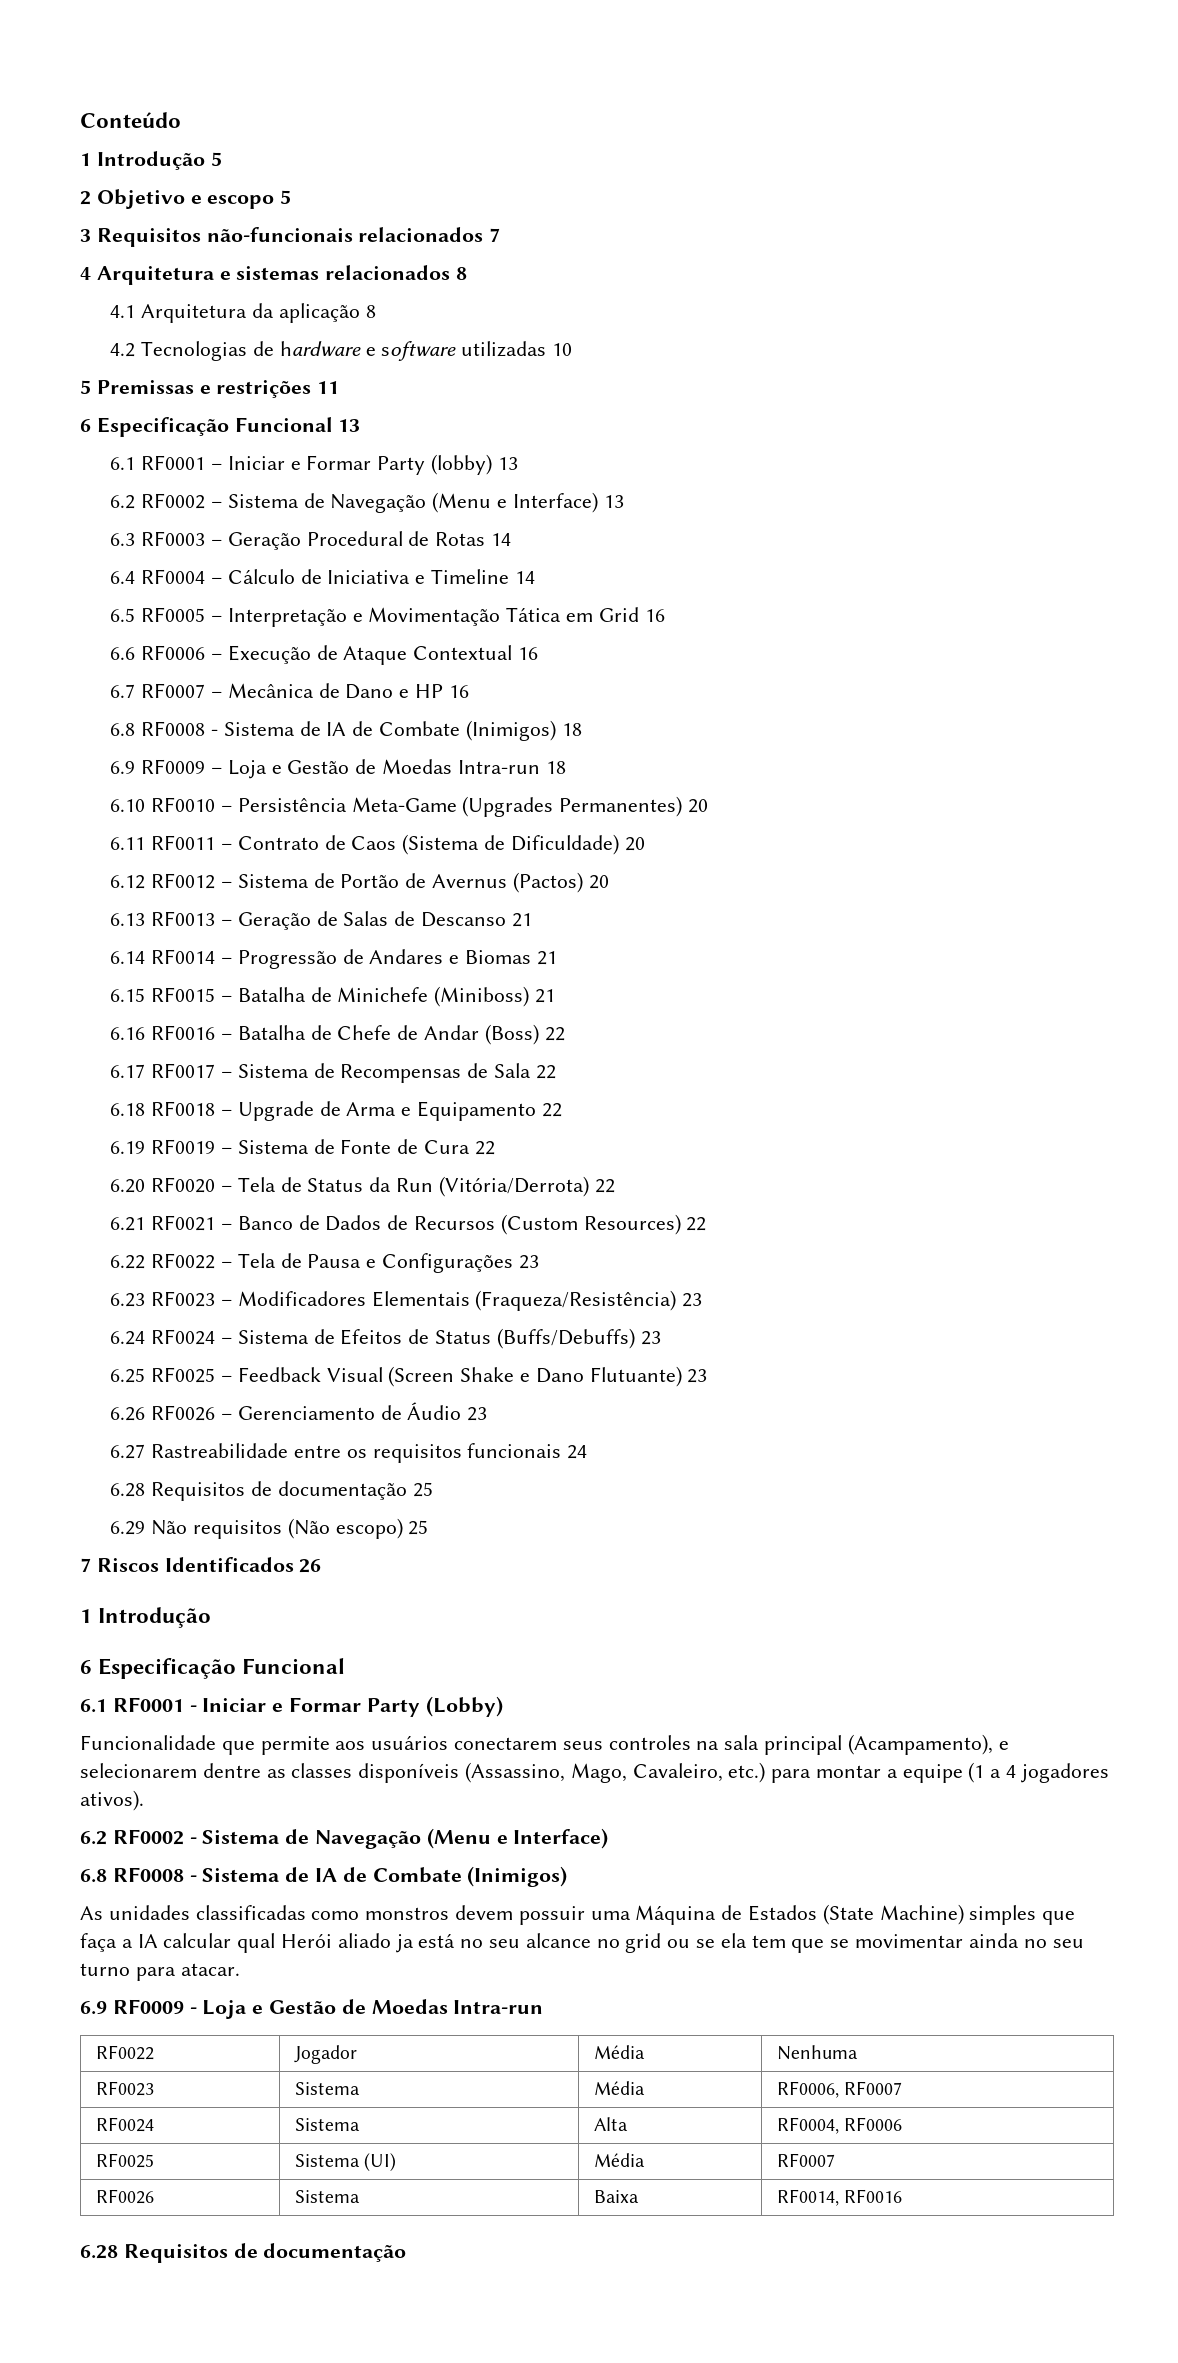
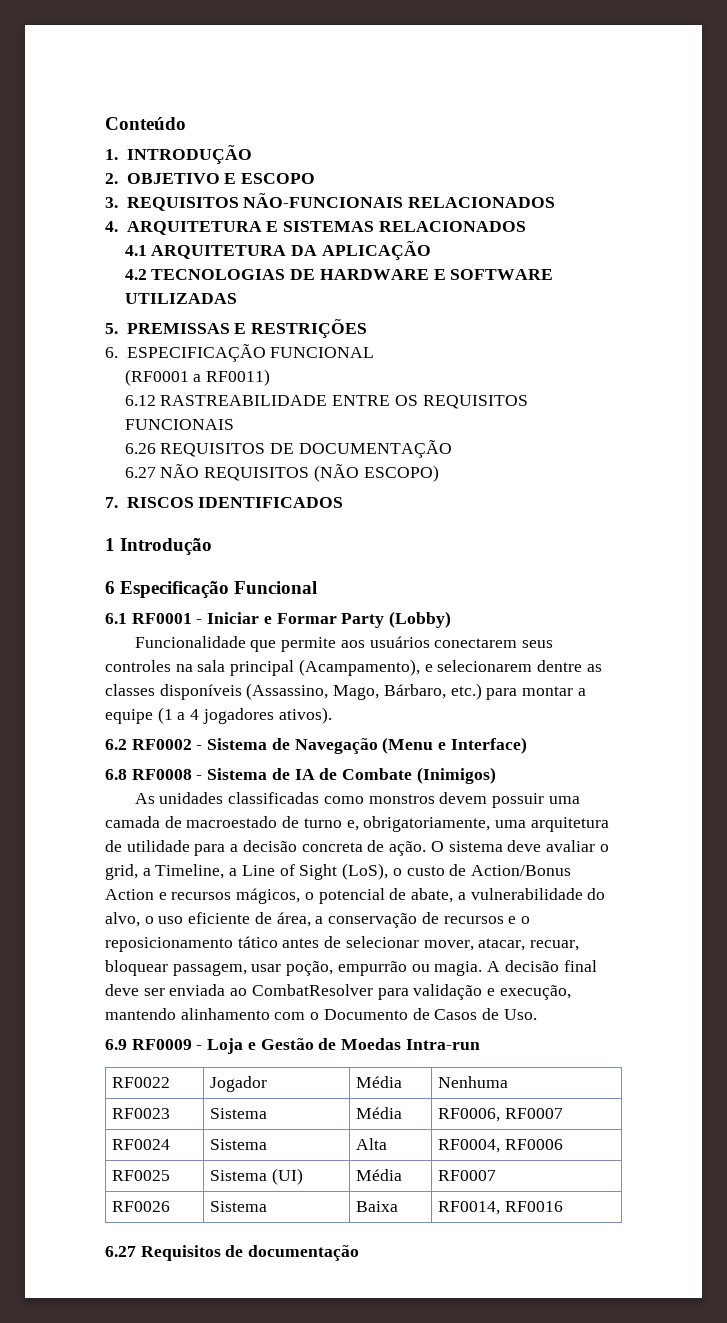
[80,151,222,170] [80,189,292,209] [80,227,501,247] [80,265,468,285] [110,303,376,323] [110,341,572,361] [80,380,340,398] [80,417,361,437] [110,454,518,475] [110,492,624,513] [110,531,511,550] [110,569,535,584] [110,607,665,627] [110,645,538,665] [110,683,469,699] [110,720,582,741] [110,759,566,779] [110,796,708,817] [110,834,645,855] [110,872,609,893] [110,911,532,930] [110,949,557,969] [110,986,555,1007] [110,1024,565,1045] [110,1063,556,1083] [110,1101,562,1121] [110,1139,495,1155] [110,1176,615,1197] [110,1214,707,1235] [110,1253,539,1273] [110,1290,703,1311] [110,1328,661,1349] [110,1366,708,1387] [110,1402,488,1421] [110,1443,588,1463] [110,1481,433,1501] [110,1518,429,1539] [80,1557,322,1573] 1 Introdução 5 // 2 Objetivo e escopo 5 // 3 Requisitos não-funcionais relacionados 7 // 4 Arquitetura e sistemas relacionados 8 // 4.1 Arquitetura da aplicação 8 // 4.2 Tecnologias de hardware e software utilizadas 10 // 5 Premissas e restrições 11 // 6 Especificação Funcional 13 // 6.1 RF0001 – Iniciar e Formar Party (lobby) 13 // 6.2 RF0002 – Sistema de Navegação (Menu e Interface) 13 // 6.3 RF0003 – Geração Procedural de Rotas 14 // 6.4 RF0004 – Cálculo de Iniciativa e Timeline 14 // 6.5 RF0005 – Interpretação e Movimentação Tática em Grid 16 // 6.6 RF0006 – Execução de Ataque Contextual 16 // 6.7 RF0007 – Mecânica de Dano e HP 16 // 6.8 RF0008 - Sistema de IA de Combate (Inimigos) 18 // 6.9 RF0009 – Loja e Gestão de Moedas Intra-run 18 // 6.10 RF0010 – Persistência Meta-Game (Upgrades Permanentes) 20 // 6.11 RF0011 – Contrato de Caos (Sistema de Dificuldade) 20 // 6.12 RF0012 – Sistema de Portão de Avernus (Pactos) 20 // 6.13 RF0013 – Geração de Salas de Descanso 21 // 6.14 RF0014 – Progressão de Andares e Biomas 21 // 6.15 RF0015 – Batalha de Minichefe (Miniboss) 21 // 6.16 RF0016 – Batalha de Chefe de Andar (Boss) 22 // 6.17 RF0017 – Sistema de Recompensas de Sala 22 // 6.18 RF0018 – Upgrade de Arma e Equipamento 22 // 6.19 RF0019 – Sistema de Fonte de Cura 22 // 6.20 RF0020 – Tela de Status da Run (Vitória/Derrota) 22 // 6.21 RF0021 – Banco de Dados de Recursos (Custom Resources) 22 // 6.22 RF0022 – Tela de Pausa e Configurações 23 // 6.23 RF0023 – Modificadores Elementais (Fraqueza/Resistência) 23 // 6.24 RF0024 – Sistema de Efeitos de Status (Buffs/Debuffs) 23 // 6.25 RF0025 – Feedback Visual (Screen Shake e Dano Flutuante) 23 // 6.26 RF0026 – Gerenciamento de Áudio 23 // 6.27 Rastreabilidade entre os requisitos funcionais 24 // 6.28 Requisitos de documentação 25 // 6.29 Não requisitos (Não escopo) 25 // 7 Riscos Identificados 26 -> [105,145,252,164] [105,173,316,184] [105,193,556,211] [105,221,526,235] [124,241,431,260] [124,269,554,280] [124,293,237,304] [105,319,368,338] [105,344,375,362] [124,369,271,386] [124,395,528,409] [124,419,234,430] [124,440,452,458] [124,464,439,482] [105,497,344,508] 1. INTRODUÇÃO // 2. OBJETIVO E ESCOPO // 3. REQUISITOS NÃO-FUNCIONAIS RELACIONADOS // 4. ARQUITETURA E SISTEMAS RELACIONADOS // 4.1 ARQUITETURA DA APLICAÇÃO // 4.2 TECNOLOGIAS DE HARDWARE E SOFTWARE UTILIZADAS // 5. PREMISSAS E RESTRIÇÕES // 6. ESPECIFICAÇÃO FUNCIONAL // (RF0001 a RF0011) // 6.12 RASTREABILIDADE ENTRE OS REQUISITOS FUNCIONAIS // 6.26 REQUISITOS DE DOCUMENTAÇÃO // 6.27 NÃO REQUISITOS (NÃO ESCOPO) // 7. RISCOS IDENTIFICADOS
[632,1763,723,1782] Cavaleiro, -> [383,684,446,699] Bárbaro,
[635,1904,1076,1925] [80,1933,1084,1953] [80,1963,240,1981] Máquina de Estados (State Machine) simples que faça a IA calcular qual Herói aliado ja está no seu alcance no grid ou se ela tem que se movimentar ainda no seu turno para atacar. -> [105,816,609,832] [105,840,609,856] [105,863,571,880] [105,888,606,904] [105,912,530,928] [105,936,580,952] [105,960,597,976] [105,984,571,1000] [105,1008,537,1020] camada de macroestado de turno e, obrigatoriamente, uma arquitetura de utilidade para a decisão concreta de ação. O sistema deve avaliar o grid, a Timeline, a Line of Sight (LoS), o custo de Action/Bonus Action e recursos mágicos, o potencial de abate, a vulnerabilidade do alvo, o uso eficiente de área, a conservação de recursos e o reposicionamento tático antes de selecionar mover, atacar, recuar, bloquear passagem, usar poção, empurrão ou magia. A decisão final deve ser enviada ao CombatResolver para validação e execução, mantendo alinhamento com o Documento de Casos de Uso.
[80,2245,118,2259] 6.28 -> [105,1246,136,1257] 6.27

